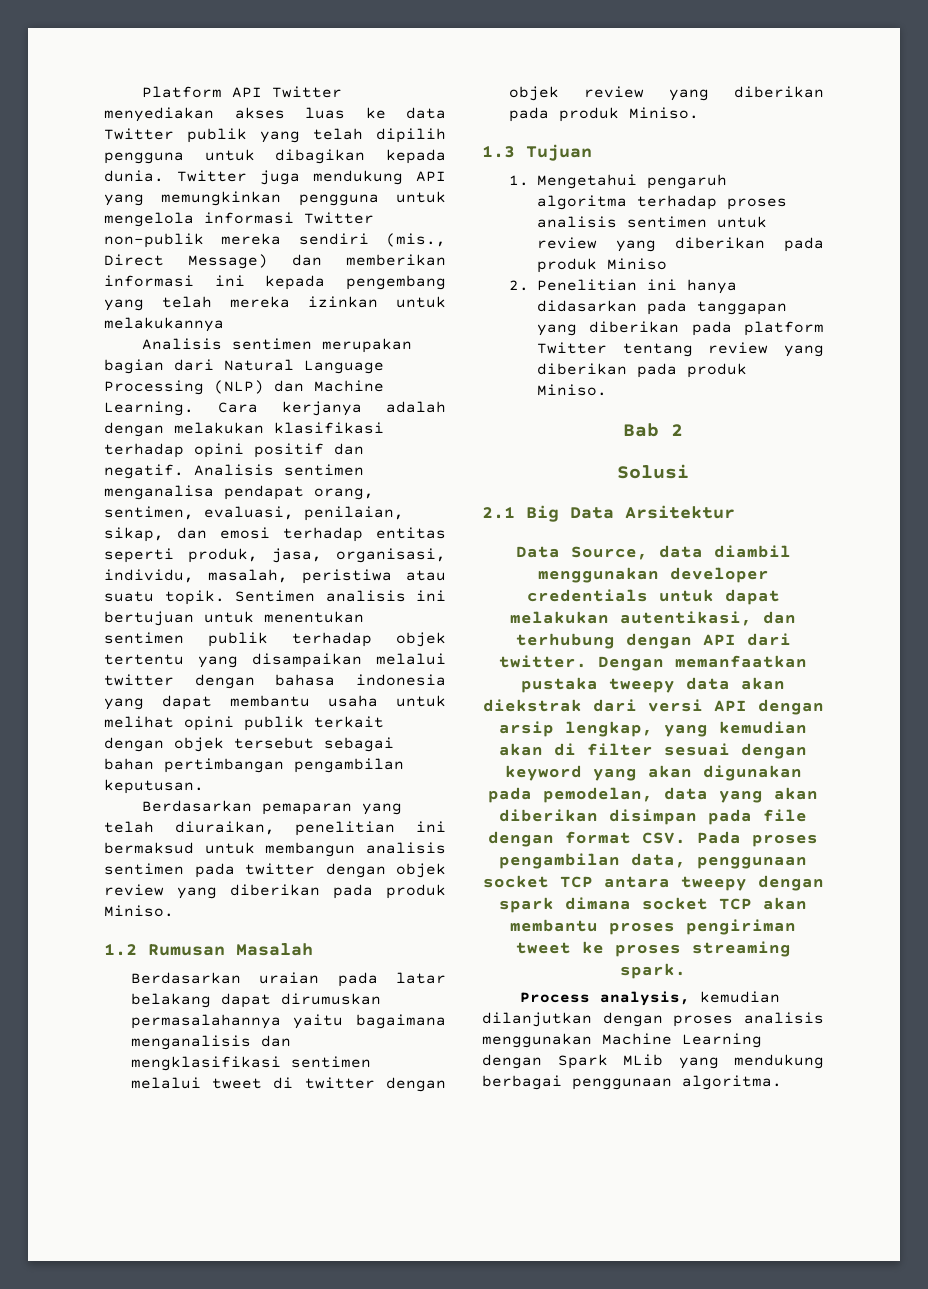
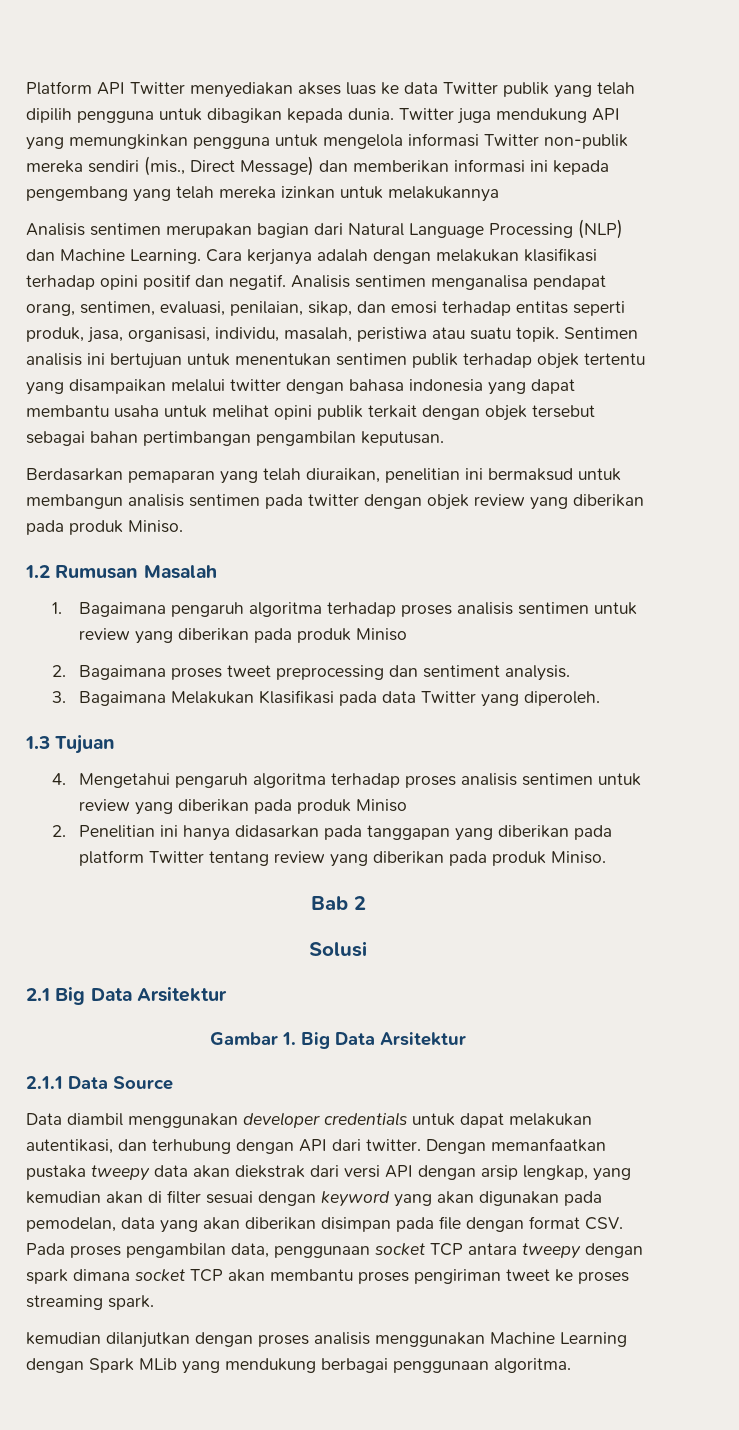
[130,972,446,987] [130,993,381,1008] [130,1014,446,1029] [130,1035,291,1050] [130,1056,371,1071] [130,1077,446,1092] [508,86,824,101] [508,107,699,122] Berdasarkan uraian pada latar belakang dapat dirumuskan permasalahannya yaitu bagaimana menganalisis dan mengklasifikasi sentimen melalui tweet di twitter dengan objek review yang diberikan pada produk Miniso. -> [52,602,637,617] [78,628,407,644] [52,665,570,681] [52,690,600,707] 1. Bagaimana pengaruh algoritma terhadap proses analisis sentimen untuk review yang diberikan pada produk Miniso // 2. Bagaimana proses tweet preprocessing dan sentiment analysis. // 3. Bagaimana Melakukan Klasifikasi pada data Twitter yang diperoleh.
[508,175,529,186] 1. -> [52,773,67,785] 4.
[515,545,703,560] Data Source, data -> [210,1032,466,1049] [26,1076,173,1090] [26,1113,62,1125] Gambar 1. Big Data Arsitektur // 2.1.1 Data Source // Data
[520,991,691,1006] Process analysis, -> (154, 1302) none

